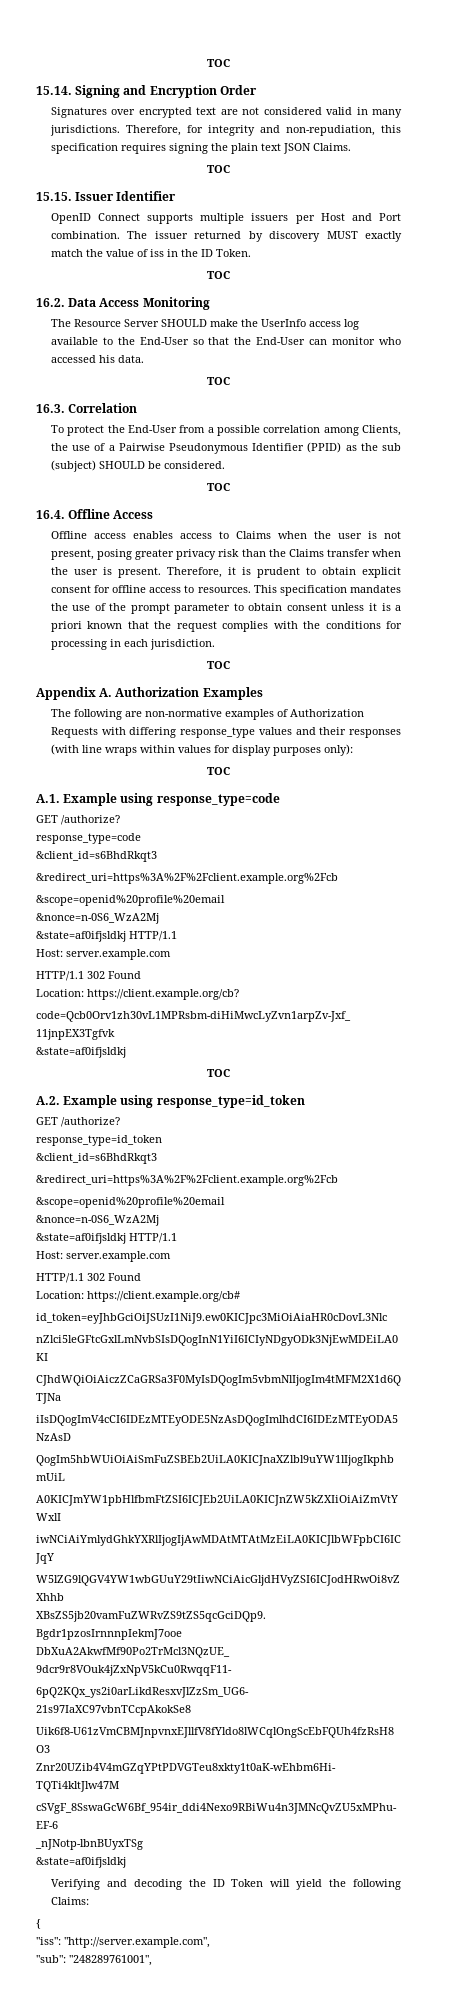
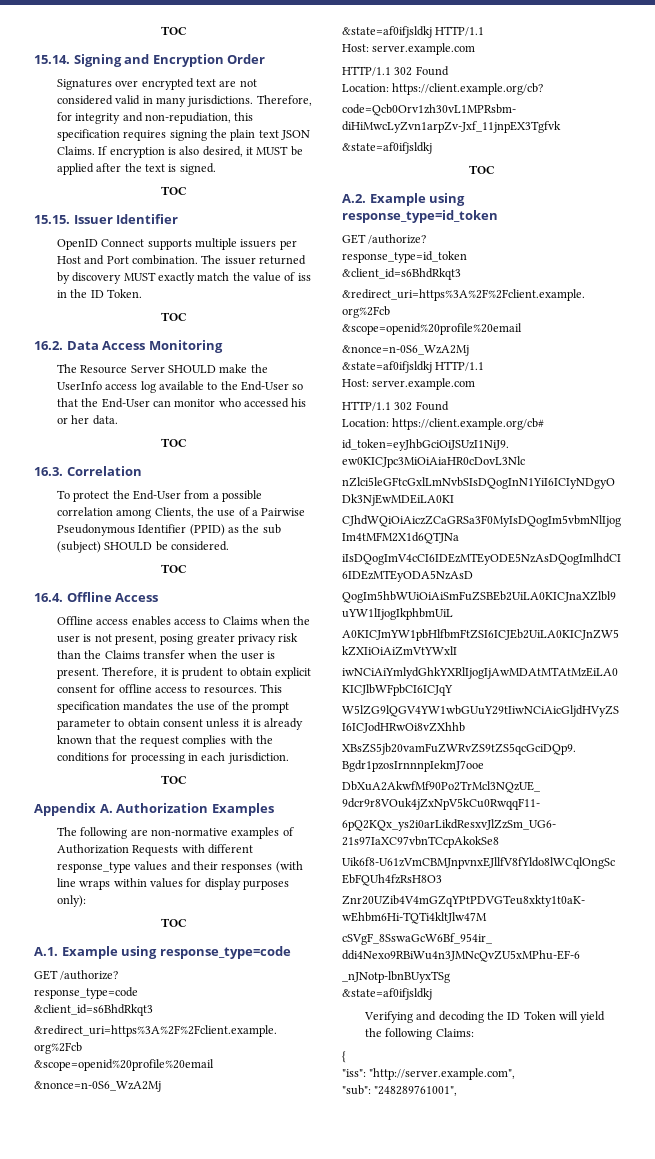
(351, 147) none -> [98,146,303,158] [56,163,216,175] If encryption is also desired, it MUST be applied after the text is signed.
(115, 359) none -> [56,415,90,424] or her
[395,605,402,611] [50,621,82,632] a priori -> [264,718,304,730] already
[129,727,177,738] differing -> [207,844,253,854] different

